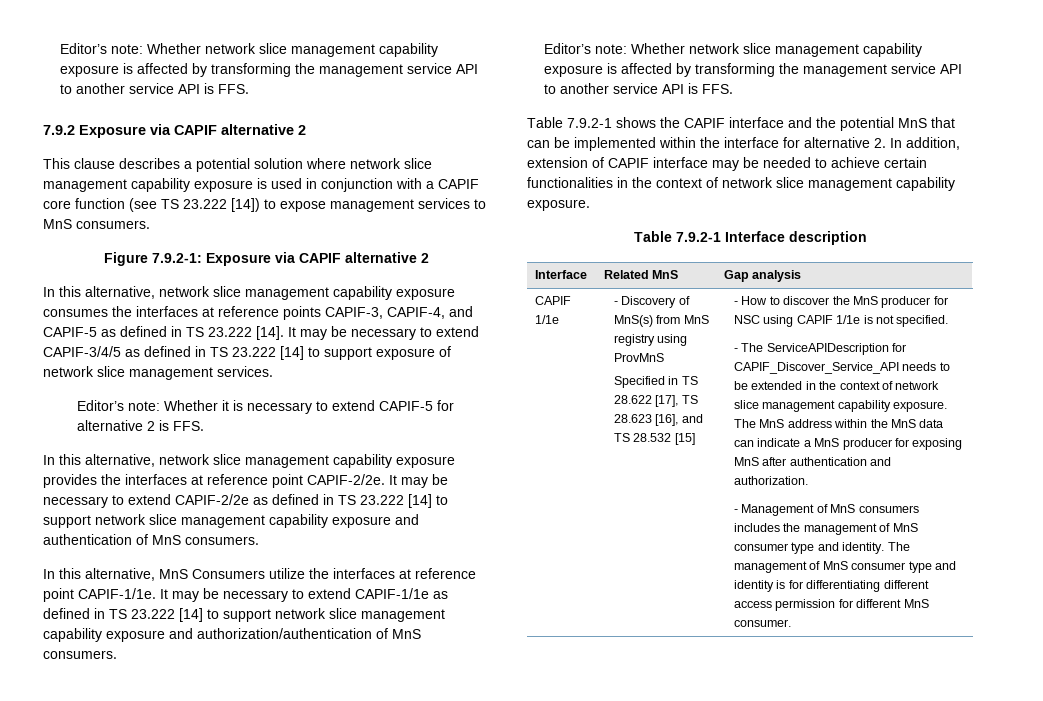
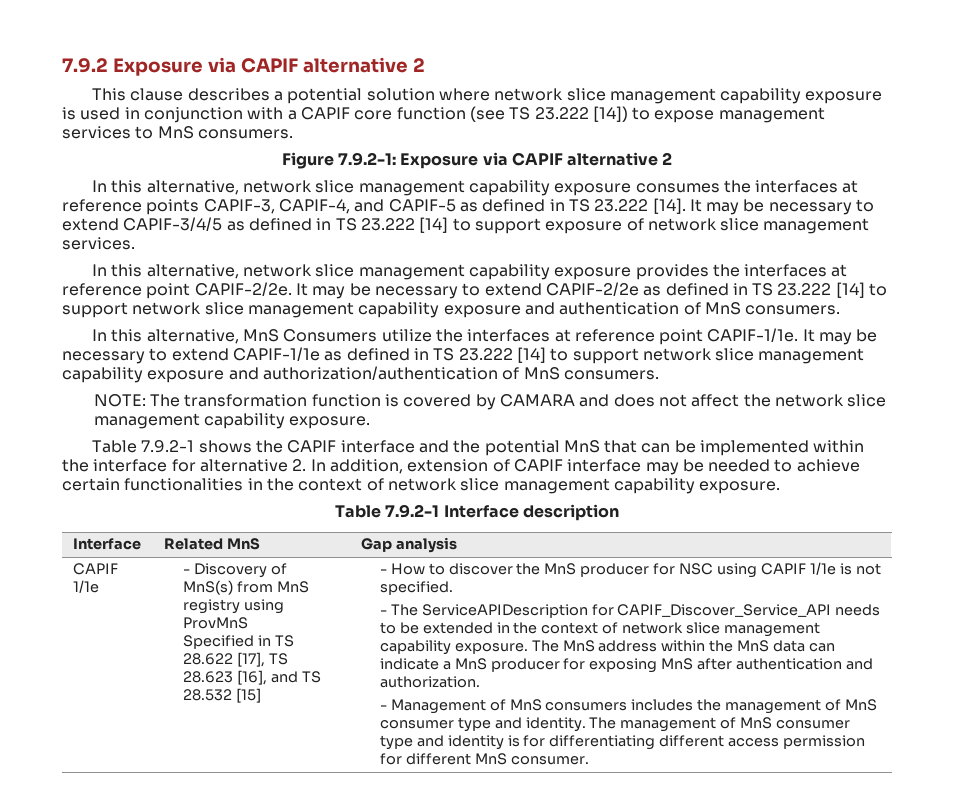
[59,43,438,57] [59,63,478,77] [59,83,249,94] Editor’s note: Whether network slice management capability exposure is affected by transforming the management service API to another service API is FFS. // -> (62, 65) none
[76,400,454,414] [76,420,204,431] // Editor’s note: Whether it is necessary to extend CAPIF-5 for alternative 2 is FFS. -> (135, 243) none
[543,43,922,57] [543,63,962,77] [543,83,733,94] Editor’s note: Whether network slice management capability exposure is affected by transforming the management service API to another service API is FFS. -> [93,394,887,410] [93,413,371,429] NOTE: The transformation function is covered by CAMARA and does not affect the network slice management capability exposure.

